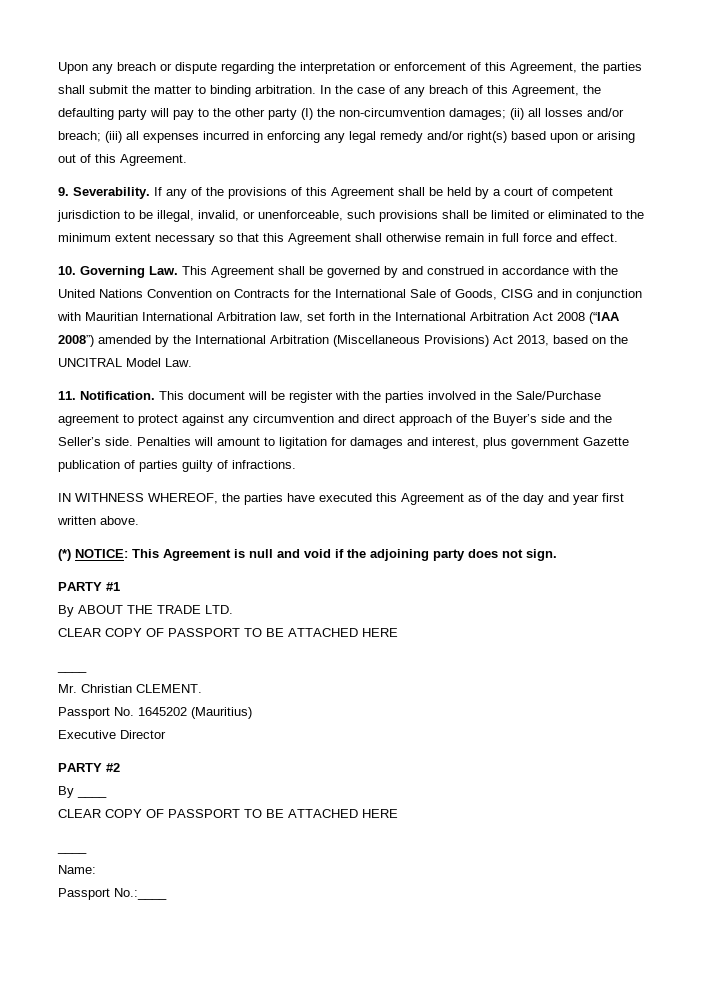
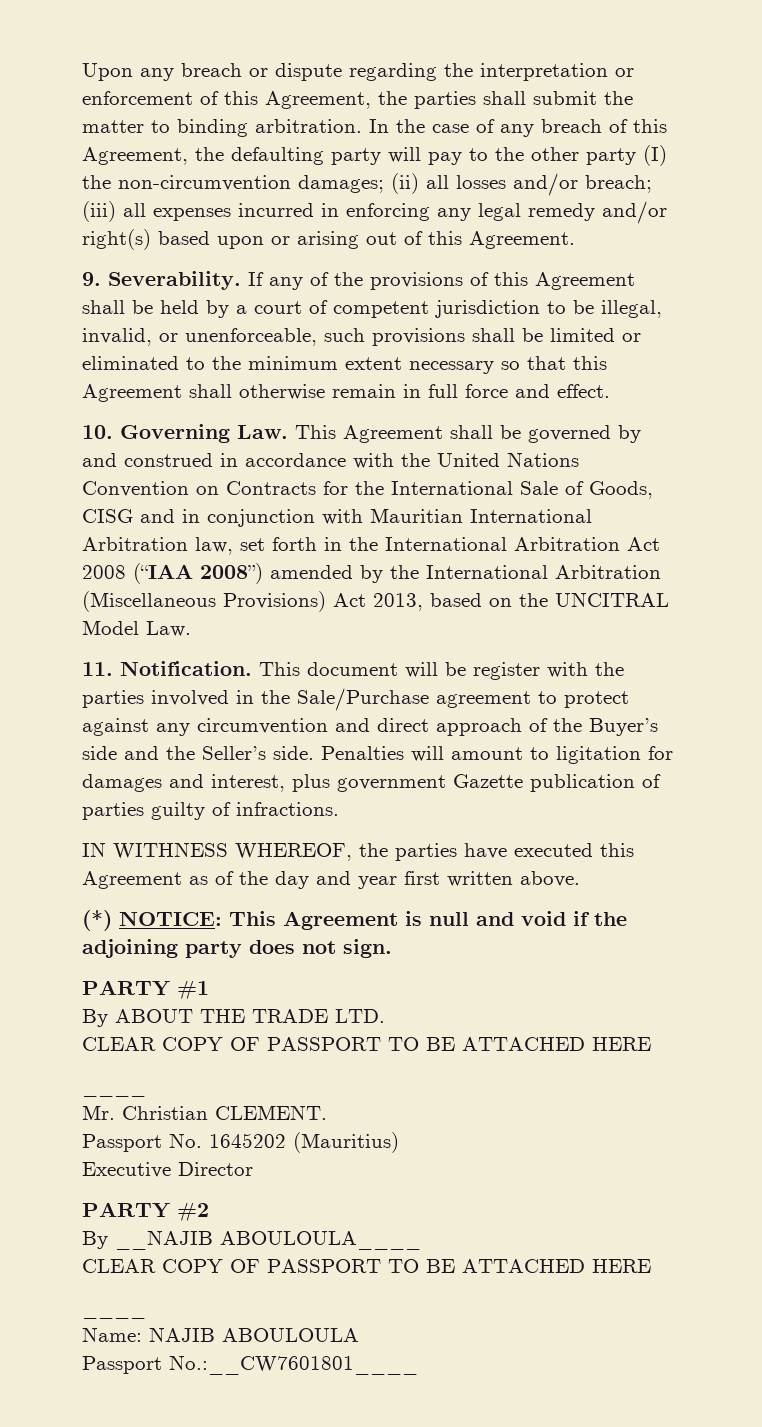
[77,795,107,798] ____ -> [115,1230,421,1250] __NAJIB ABOULOULA____
[58,888,167,900] // Passport No.:____ -> [149,1327,359,1342] [82,1355,418,1375] NAJIB ABOULOULA // Passport No.:__CW7601801____

